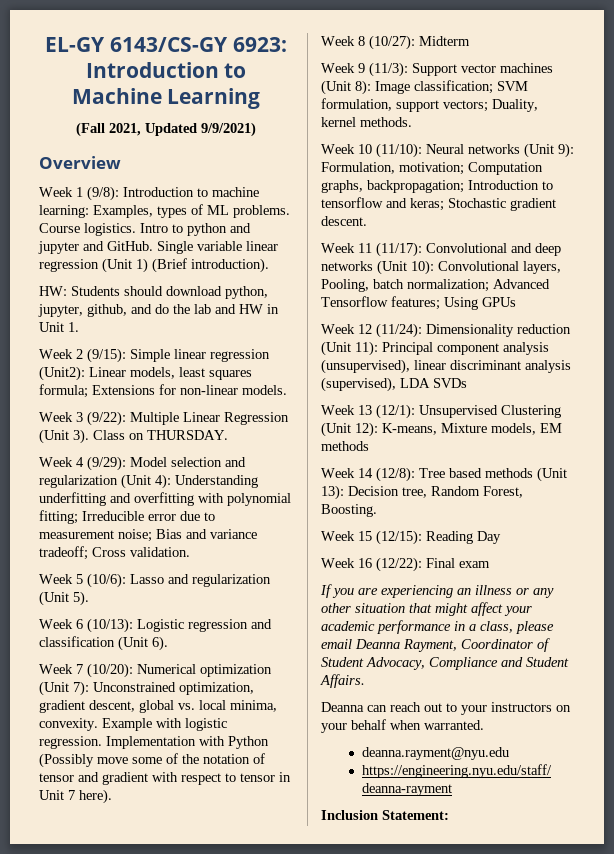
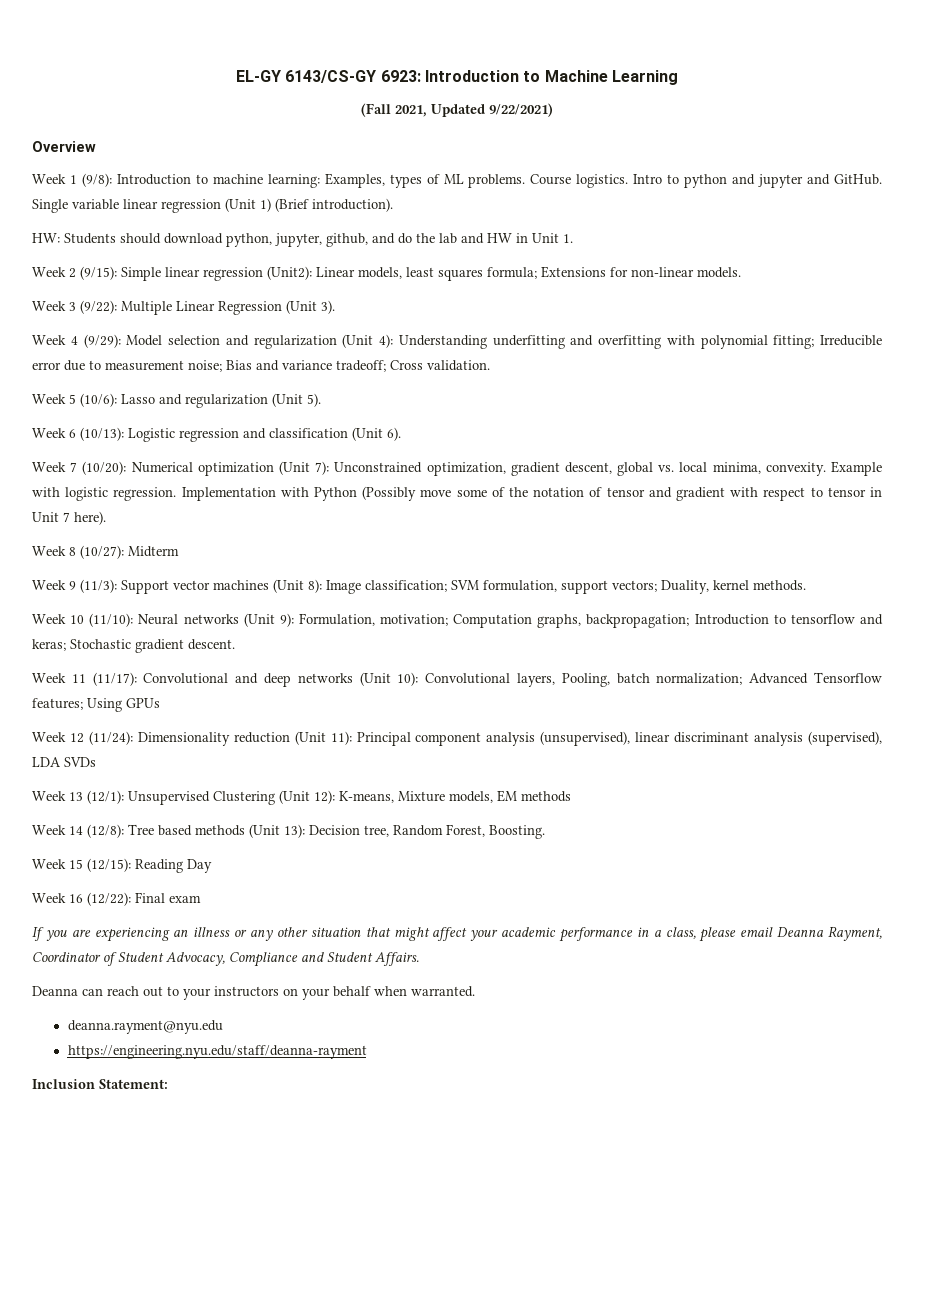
[201,122,256,137] 9/9/2021) -> [489,103,553,117] 9/22/2021)
[93,430,228,440] Class on THURSDAY. -> (335, 307) none

